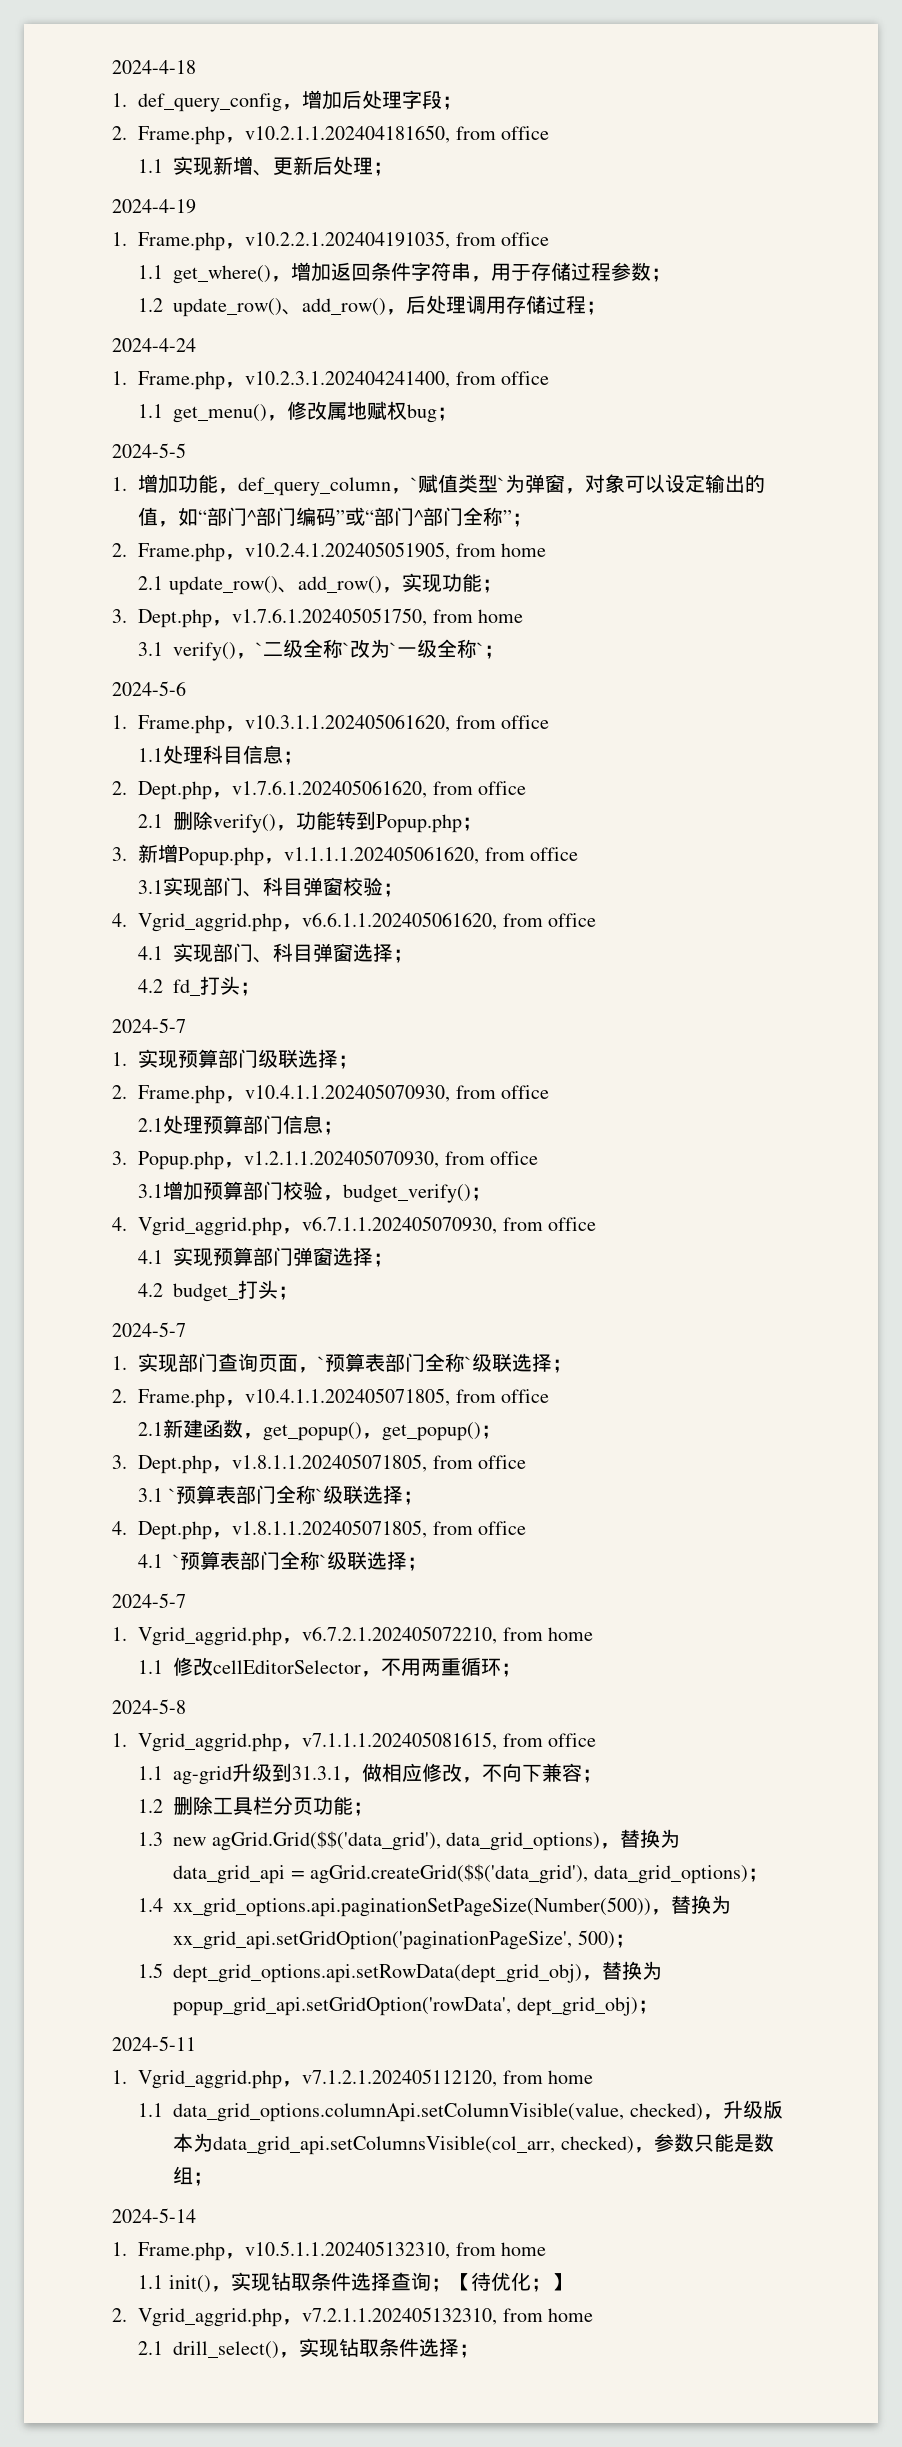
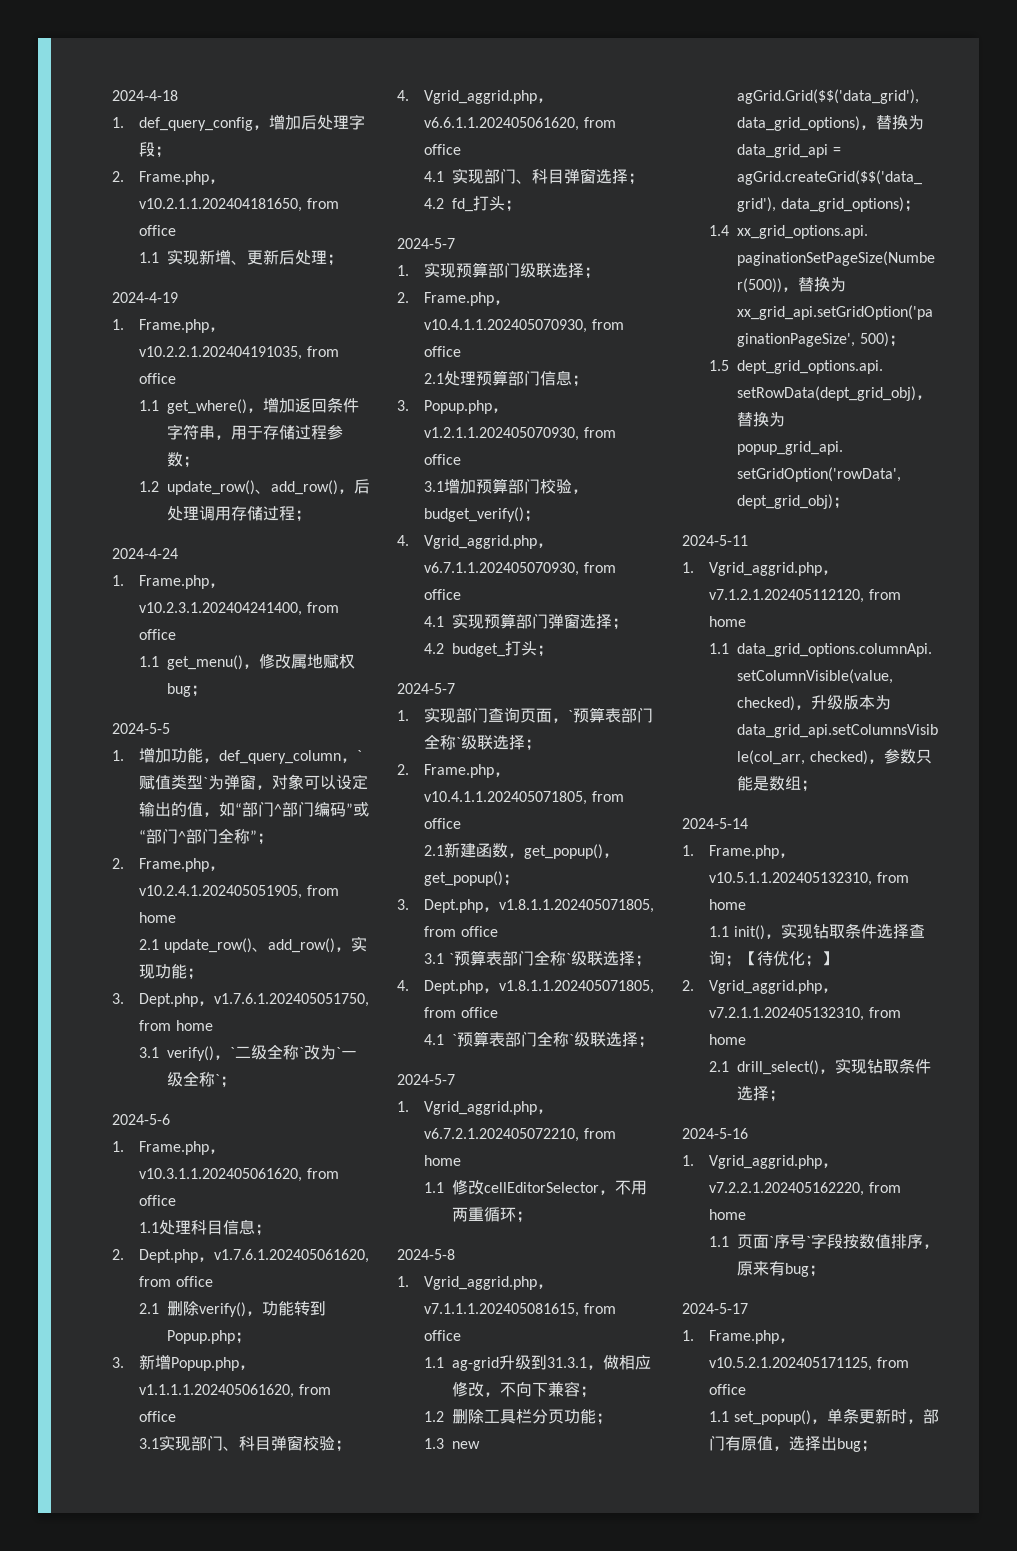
(480, 2351) none -> [682,1128,748,1139] [682,1155,839,1169] [709,1182,901,1196] [709,1209,747,1220] [709,1233,940,1249] [737,1261,826,1277] [682,1303,748,1314] [682,1330,796,1344] [709,1357,909,1371] [709,1384,747,1395] [709,1408,939,1425] [709,1435,878,1452] // 2024-5-16 // 1. Vgrid_aggrid.php，v7.2.2.1.202405162220, from home // 1.1页面`序号`字段按数值排序，原来有bug； // 2024-5-17 // 1. Frame.php，v10.5.2.1.202405171125, from office // 1.1 set_popup()，单条更新时，部门有原值，选择出bug；

